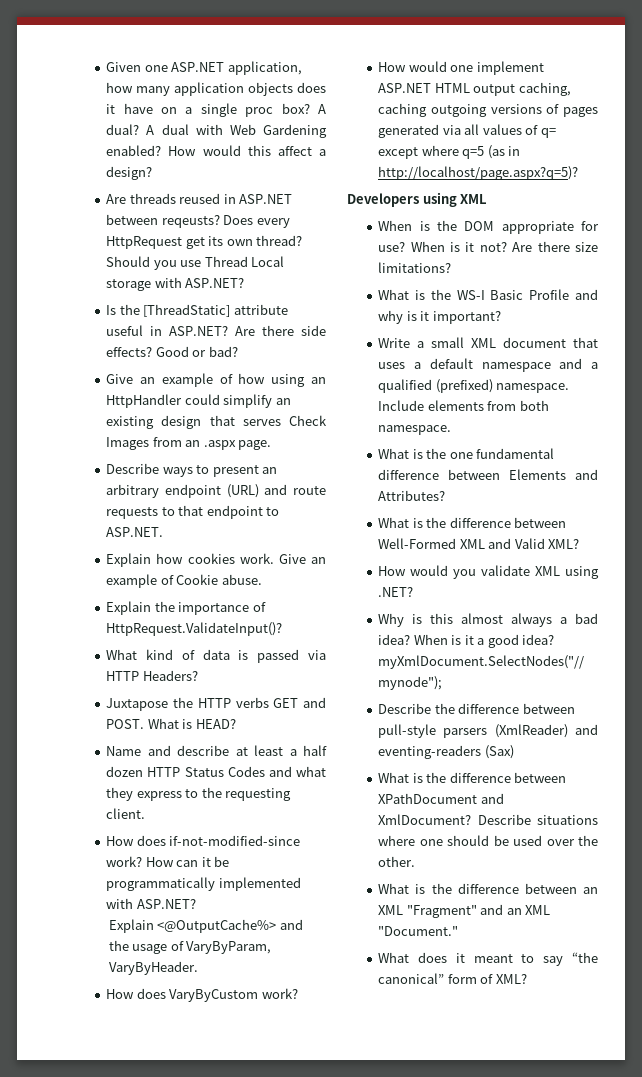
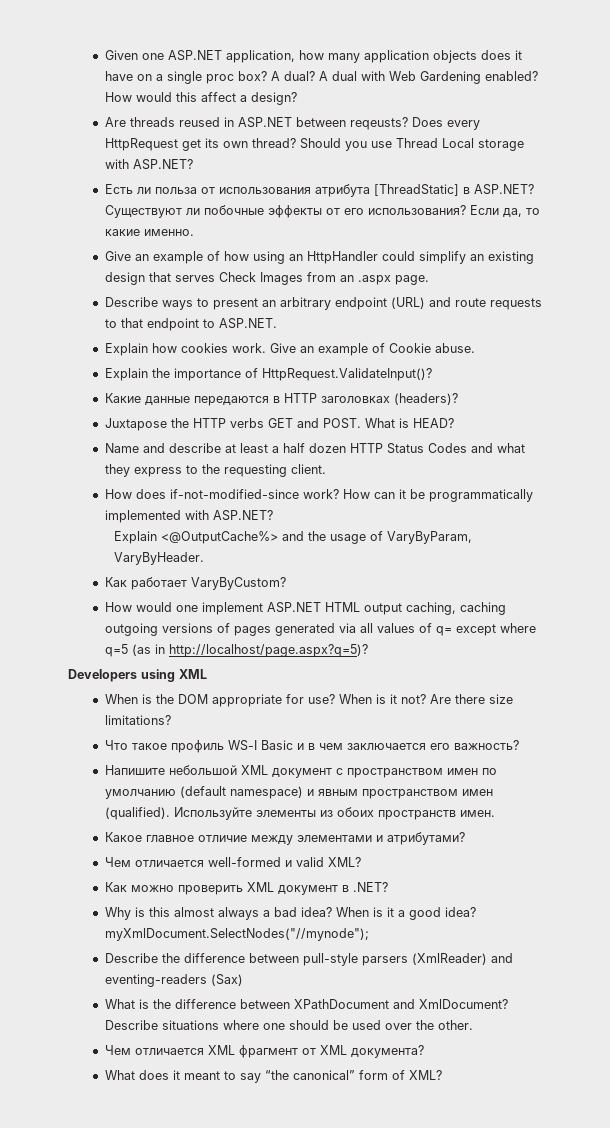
[106,304,288,317] [106,325,326,336] [106,346,238,357] Is the [ThreadStatic] attribute useful in ASP.NET? Are there side effects? Good or bad? -> [104,184,534,197] [104,205,540,218] [104,229,194,236] Есть ли польза от использования атрибута [ThreadStatic] в ASP.NET? Существуют ли побочные эффекты от его использования? Если да, то какие именно.
[106,649,326,663] [106,670,198,681] What kind of data is passed via HTTP Headers? -> [104,393,458,406] Какие данные передаются в HTTP заголовках (headers)?
[106,988,298,1002] How does VaryByCustom work? -> [104,577,286,590] Как работает VaryByCustom?
[378,289,598,300] [378,310,501,324] [378,337,598,348] [378,358,598,372] [378,379,570,393] [378,400,549,411] [378,425,452,435] [378,448,555,459] [378,469,598,480] [378,490,446,501] [378,517,567,528] [378,538,580,549] [378,565,599,579] What is the WS-I Basic Profile and why is it important? // Write a small XML document that uses a default namespace and a qualified (prefixed) namespace. Include elements from both namespace. // What is the one fundamental difference between Elements and Attributes? // What is the difference between Well-Formed XML and Valid XML? // How would you validate XML using -> [104,740,519,753] [104,765,497,778] [104,786,493,799] [104,807,495,820] [104,832,465,845] [104,857,361,867] [104,882,349,895] Что такое профиль WS-I Basic и в чем заключается его важность? // Напишите небольшой XML документ с пространством имен по умолчанию (default namespace) и явным пространством имен (qualified). Используйте элементы из обоих пространств имен. // Какое главное отличие между элементами и атрибутами? // Чем отличается well-formed и valid XML? // Как можно проверить XML документ в
[378,883,598,894] [378,904,551,918] [378,926,459,936] What is the difference between an XML "Fragment" and an XML "Document." -> [104,1045,424,1058] Чем отличается XML фрагмент от XML документа?

